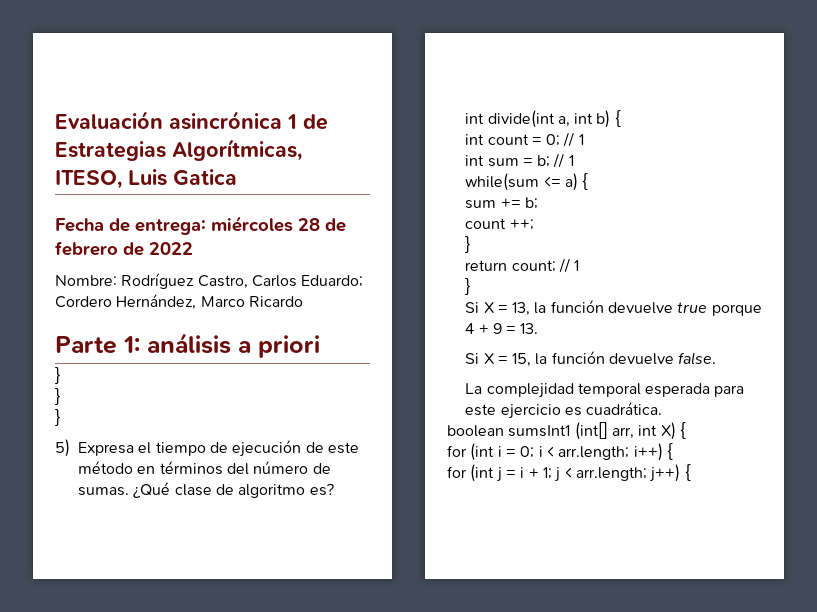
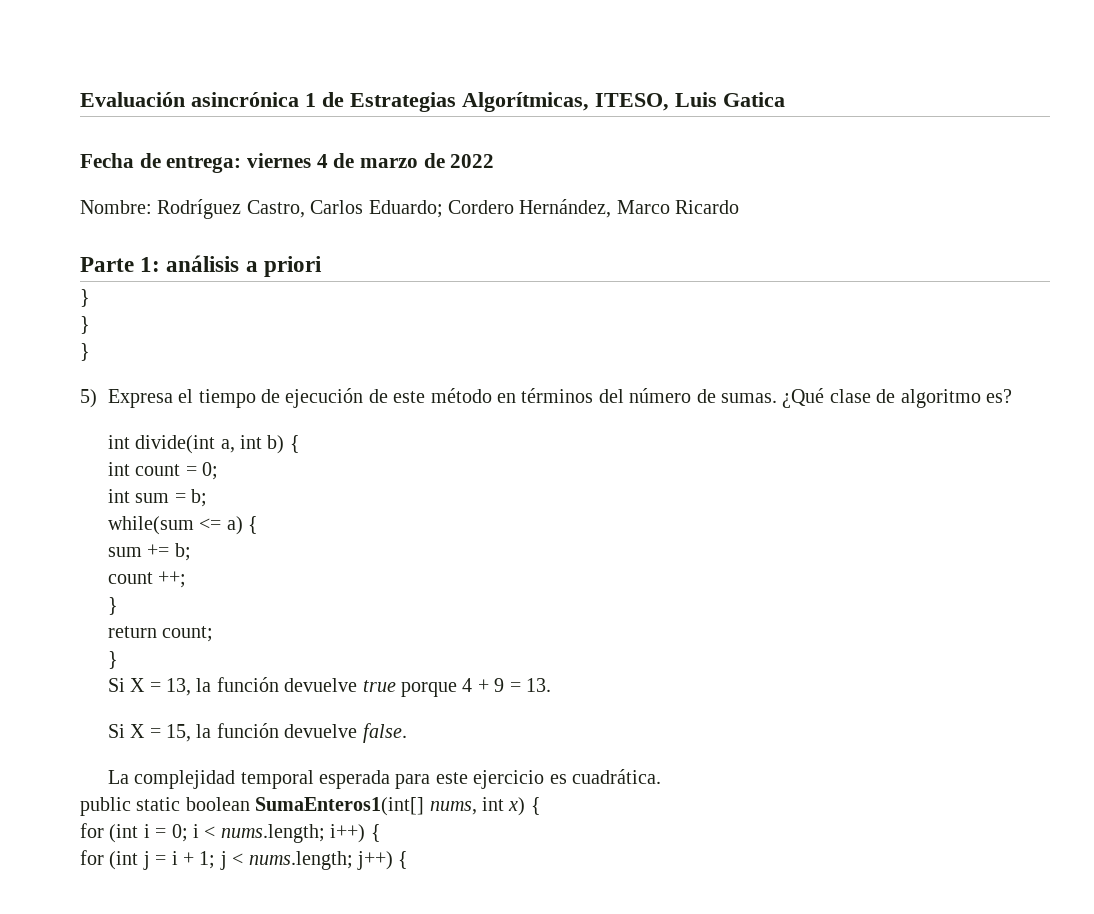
[211,216,346,232] [55,241,118,256] miércoles 28 de febrero -> [247,153,419,168] viernes 4 de marzo
[563,132,584,147] // 1 -> (218, 471) none
[553,153,574,168] // 1 -> (207, 498) none
[558,258,580,273] // 1 -> (214, 634) none
[447,422,676,440] boolean sumsInt1 (int[] arr, int X) -> [80,797,526,816] public static boolean SumaEnteros1(int[] nums, int x)
[558,446,630,460] arr.length; -> [220,824,325,843] nums.length;
[575,467,647,481] arr.length; -> [248,851,353,870] nums.length;

